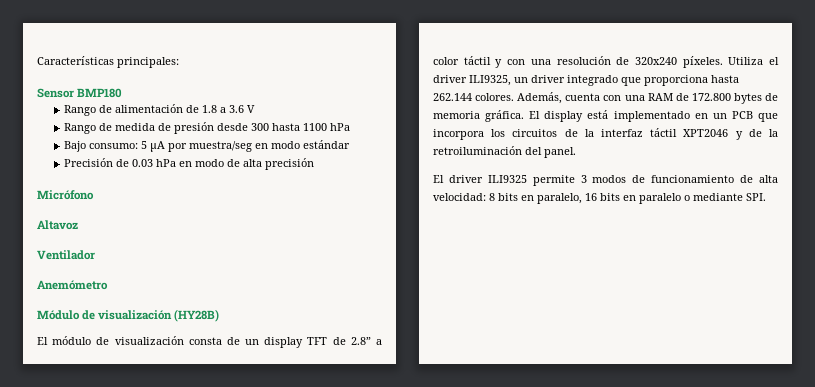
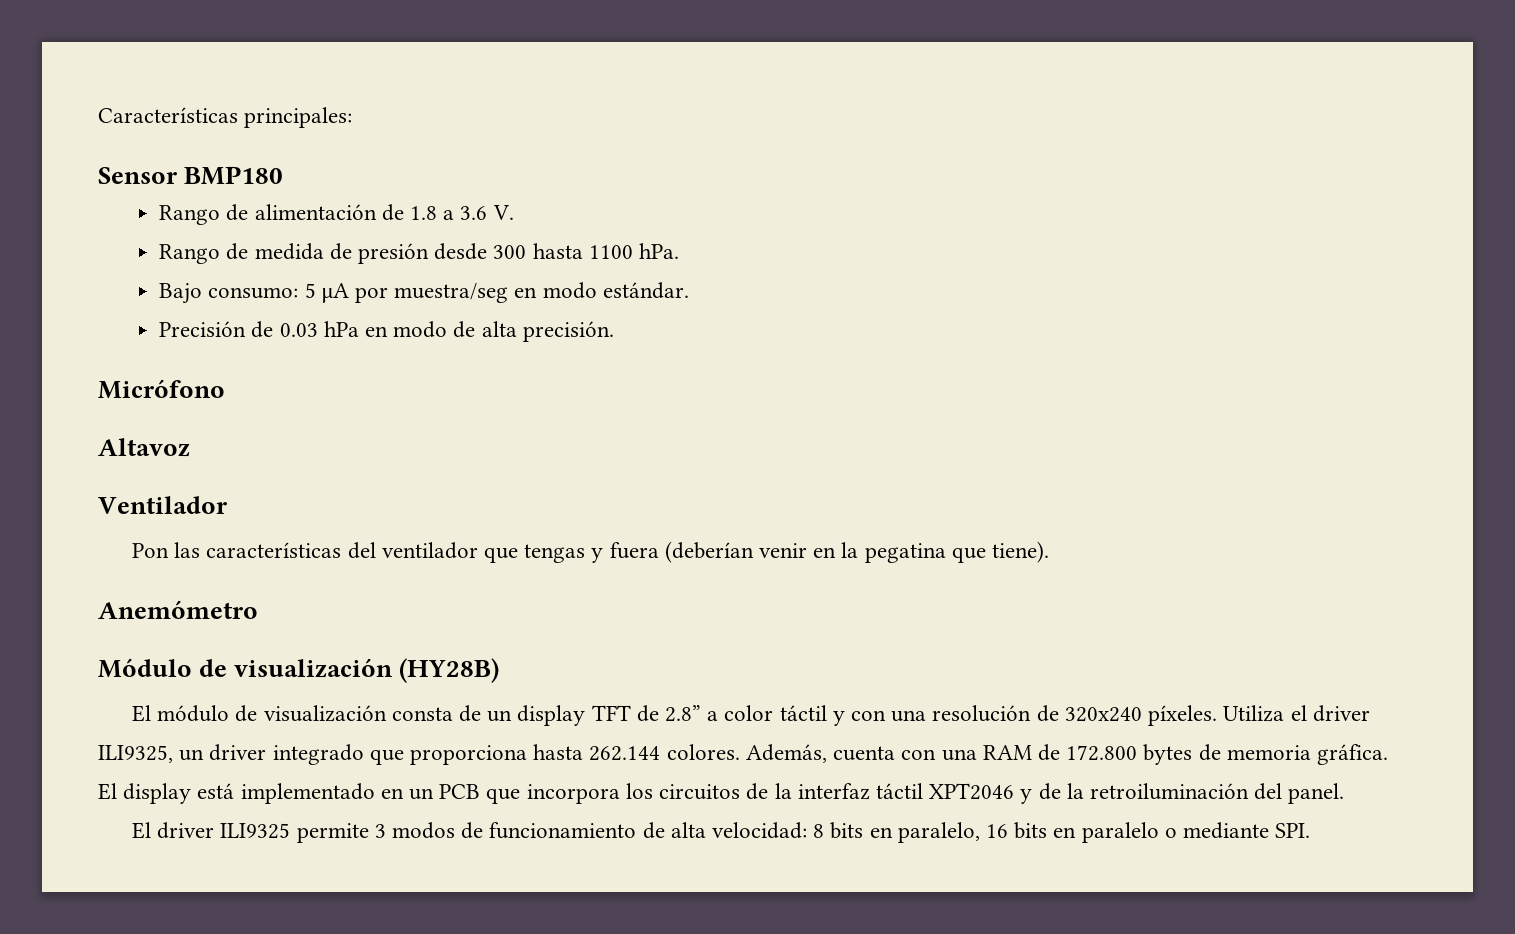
[247,105,256,113] V -> [492,205,514,220] V.
[330,123,351,131] hPa -> [639,243,680,259] hPa.
[303,140,351,149] estándar -> [602,282,689,299] estándar.
[265,158,315,170] precisión -> [522,321,614,342] precisión.
(95, 255) none -> [131,541,1050,563] // Pon las características del ventilador que tengas y fuera (deberían venir en la pegatina que tiene).

